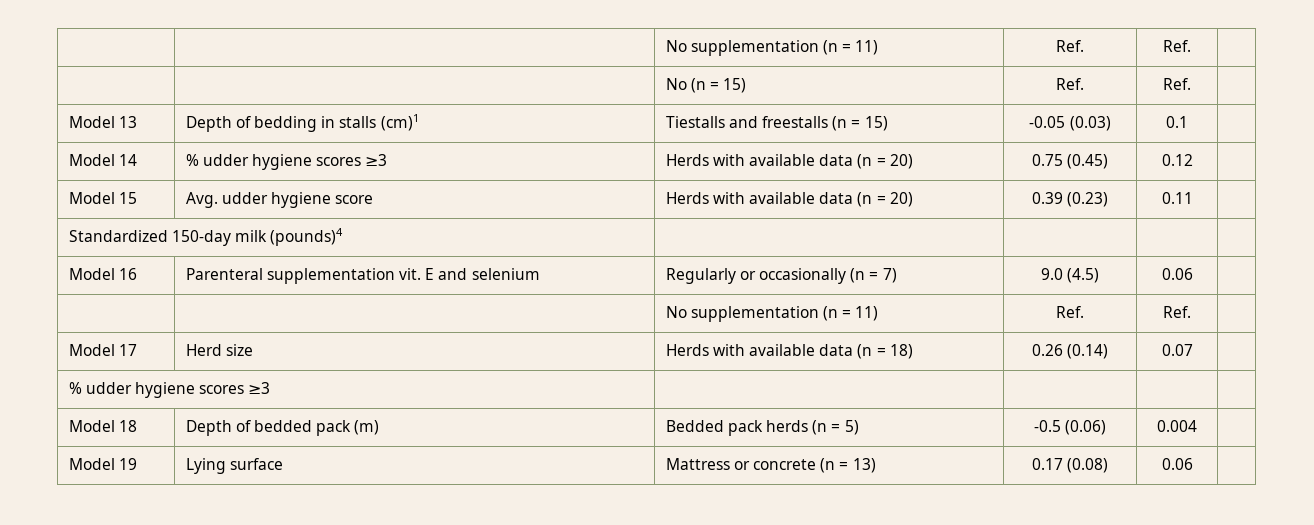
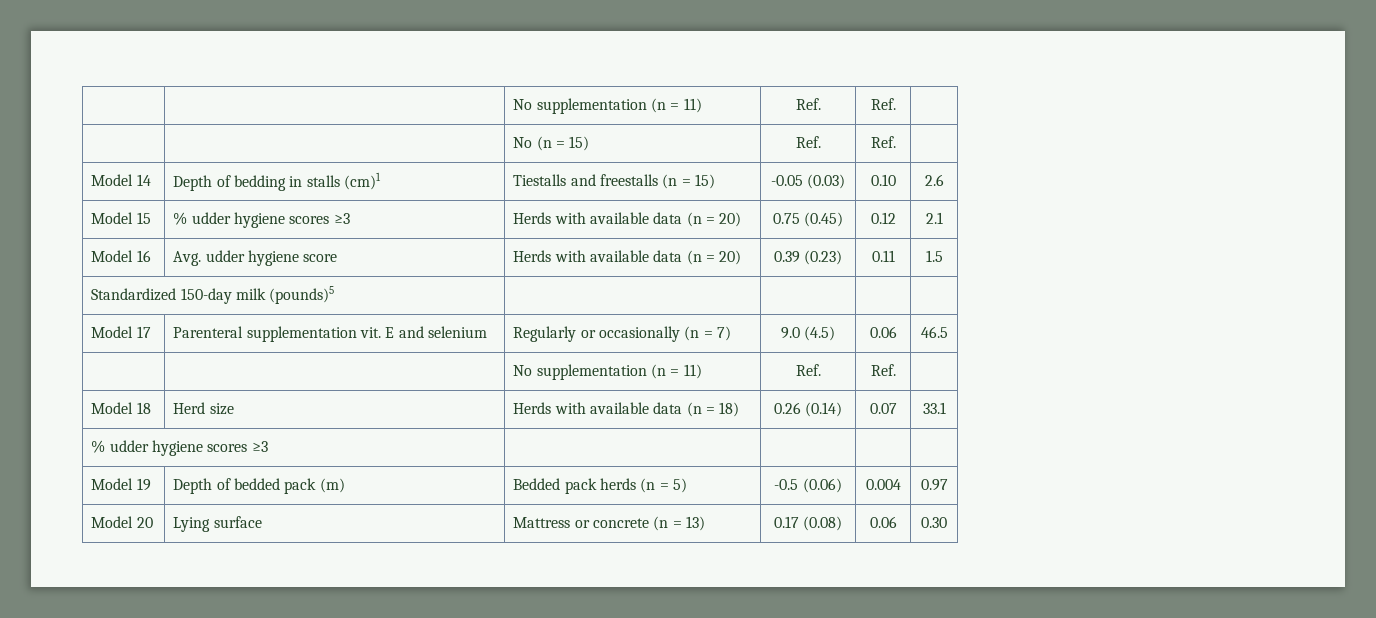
[118,116,137,128] 13 -> [136,174,151,186] 14
[1166,116,1188,128] [68,154,137,166] 0.1 | // Model 14 -> [870,174,896,186] [924,174,944,186] [91,212,151,224] 0.10 | 2.6 // Model 15
[68,192,137,204] // Model 15 -> [925,212,943,224] [91,250,151,262] 2.1 // Model 16
(1193, 198) none -> [925,250,943,262] 1.5
[270,228,344,246] [68,268,137,280] (pounds)4 | | | | // Model 16 -> [269,286,335,304] [91,326,151,338] (pounds)5 | | | | // Model 17
(1193, 274) none -> [920,326,948,338] 46.5
[118,344,137,356] 17 -> [136,402,151,414] 18
(1193, 350) none -> [922,402,946,414] 33.1
[118,420,137,432] 18 -> [136,478,151,491] 19
[68,458,137,470] // Model 19 -> [920,479,948,491] [91,516,153,528] 0.97 // Model 20
(1193, 464) none -> [921,517,947,528] 0.30

